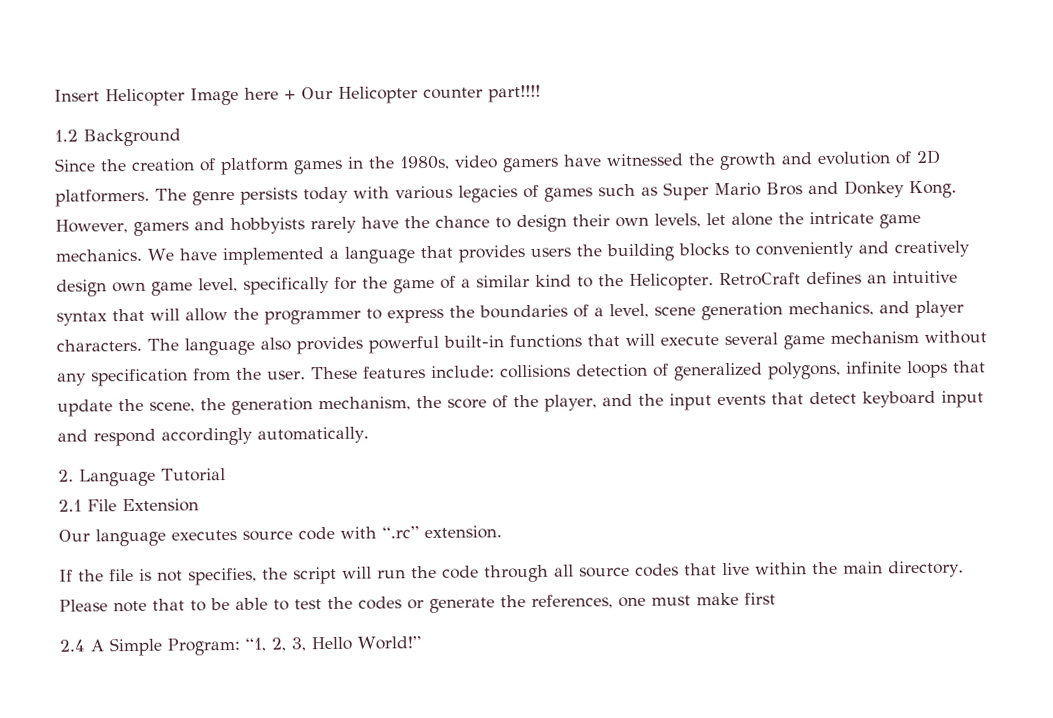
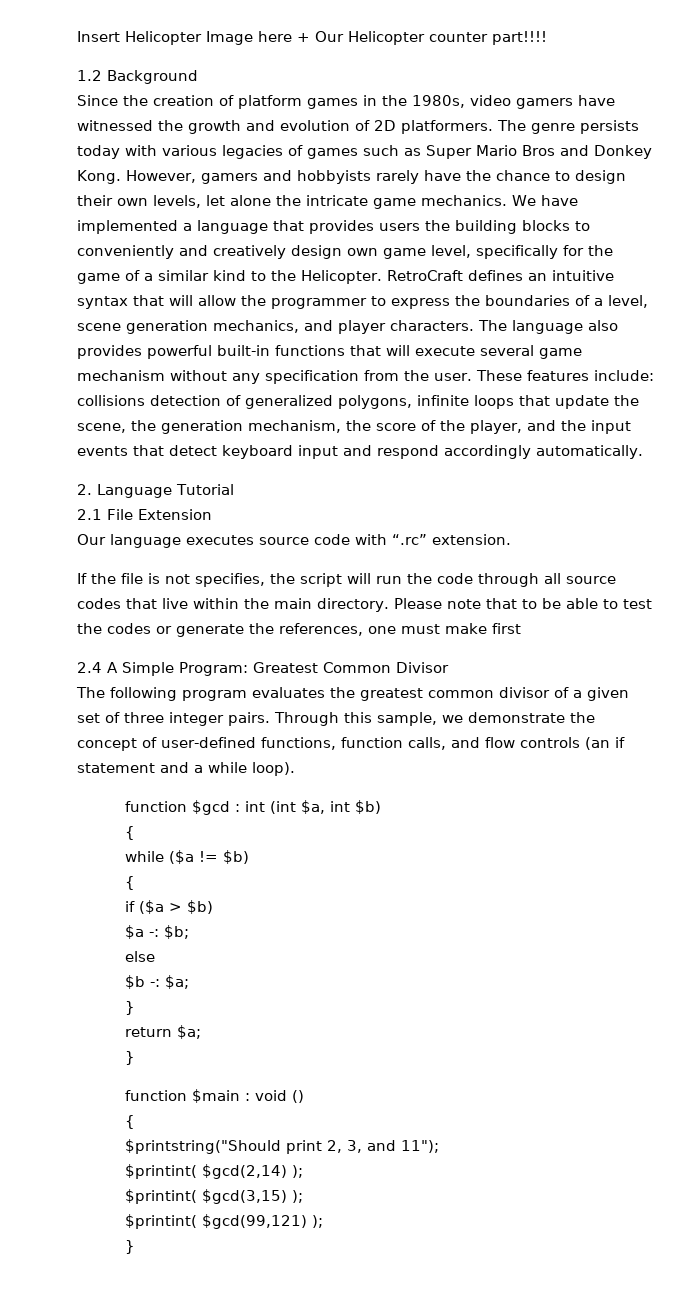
[245,636,421,652] “1, 2, 3, Hello World!” -> [253,662,449,673] [76,687,629,701] [77,712,595,726] [77,737,625,751] [77,762,295,776] [124,800,381,815] [124,826,135,840] [124,850,249,864] [124,876,135,890] [124,900,213,914] [124,925,189,939] [124,951,155,962] [124,975,189,989] [124,1001,135,1015] [124,1025,201,1039] [124,1051,135,1065] [124,1089,304,1103] [124,1115,135,1129] [124,1139,439,1154] [124,1164,303,1179] [124,1189,303,1204] [124,1214,323,1229] [124,1240,135,1254] Greatest Common Divisor // The following program evaluates the greatest common divisor of a given set of three integer pairs. Through this sample, we demonstrate the concept of user-defined functions, function calls, and flow controls (an if statement and a while loop). // function $gcd : int (int $a, int $b) // { // while ($a != $b) // { // if ($a > $b) // $a -: $b; // else // $b -: $a; // } // return $a; // } // function $main : void () // { // $printstring("Should print 2, 3, and 11"); // $printint( $gcd(2,14) ); // $printint( $gcd(3,15) ); // $printint( $gcd(99,121) ); // }

